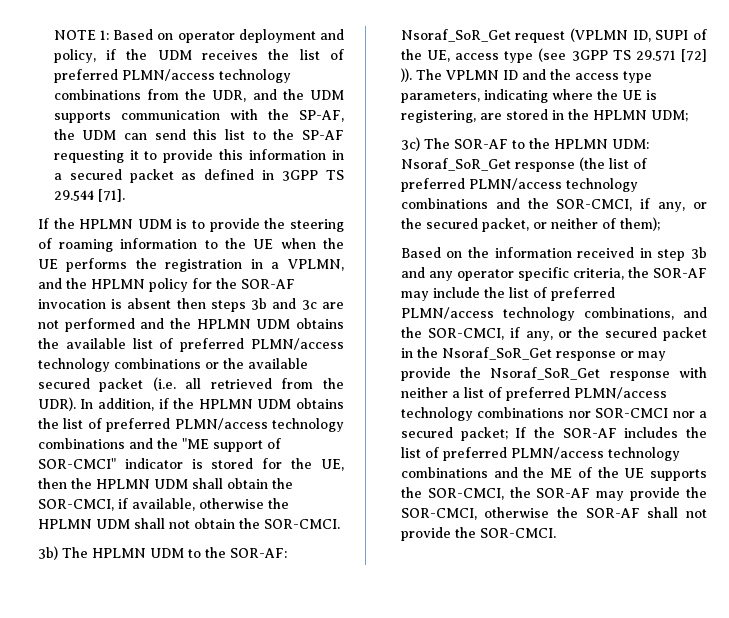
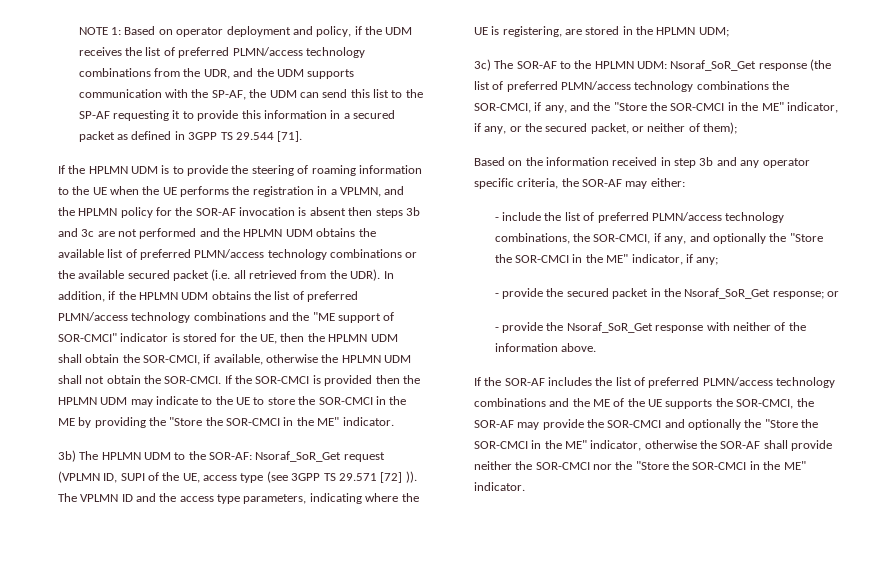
(340, 524) none -> [224,375,420,386] [57,396,407,407] [57,417,394,428] If the SOR-CMCI is provided then the HPLMN UDM may indicate to the UE to store the SOR-CMCI in the ME by providing the "Store the SOR-CMCI in the ME" indicator.
[495,198,633,211] and the SOR-CMCI, -> [772,81,790,90] [473,102,838,113] the SOR-CMCI, if any, and the "Store the SOR-CMCI in the ME" indicator,
(429, 296) none -> [650,178,685,187] [494,217,499,221] either: // -
[683,307,707,318] [400,327,573,341] and the SOR-CMCI, if any, or -> [573,233,823,244] [494,254,719,265] [494,288,544,299] the SOR-CMCI, if any, and optionally the "Store the SOR-CMCI in the ME" indicator, if any; // - provide
[555,351,666,361] response or may -> [772,291,840,299] [494,327,499,331] response; or // -
[451,387,667,401] [400,407,707,421] [400,427,508,441] a list of preferred PLMN/access technology combinations nor SOR-CMCI nor a secured packet; -> [774,322,806,331] [494,343,597,352] of the information above. //
[400,507,707,520] [400,527,556,541] SOR-CMCI, otherwise the SOR-AF shall not provide the SOR-CMCI. -> [607,419,819,430] [473,440,833,451] [473,461,806,470] [473,482,525,491] SOR-CMCI and optionally the "Store the SOR-CMCI in the ME" indicator, otherwise the SOR-AF shall provide neither the SOR-CMCI nor the "Store the SOR-CMCI in the ME" indicator.

